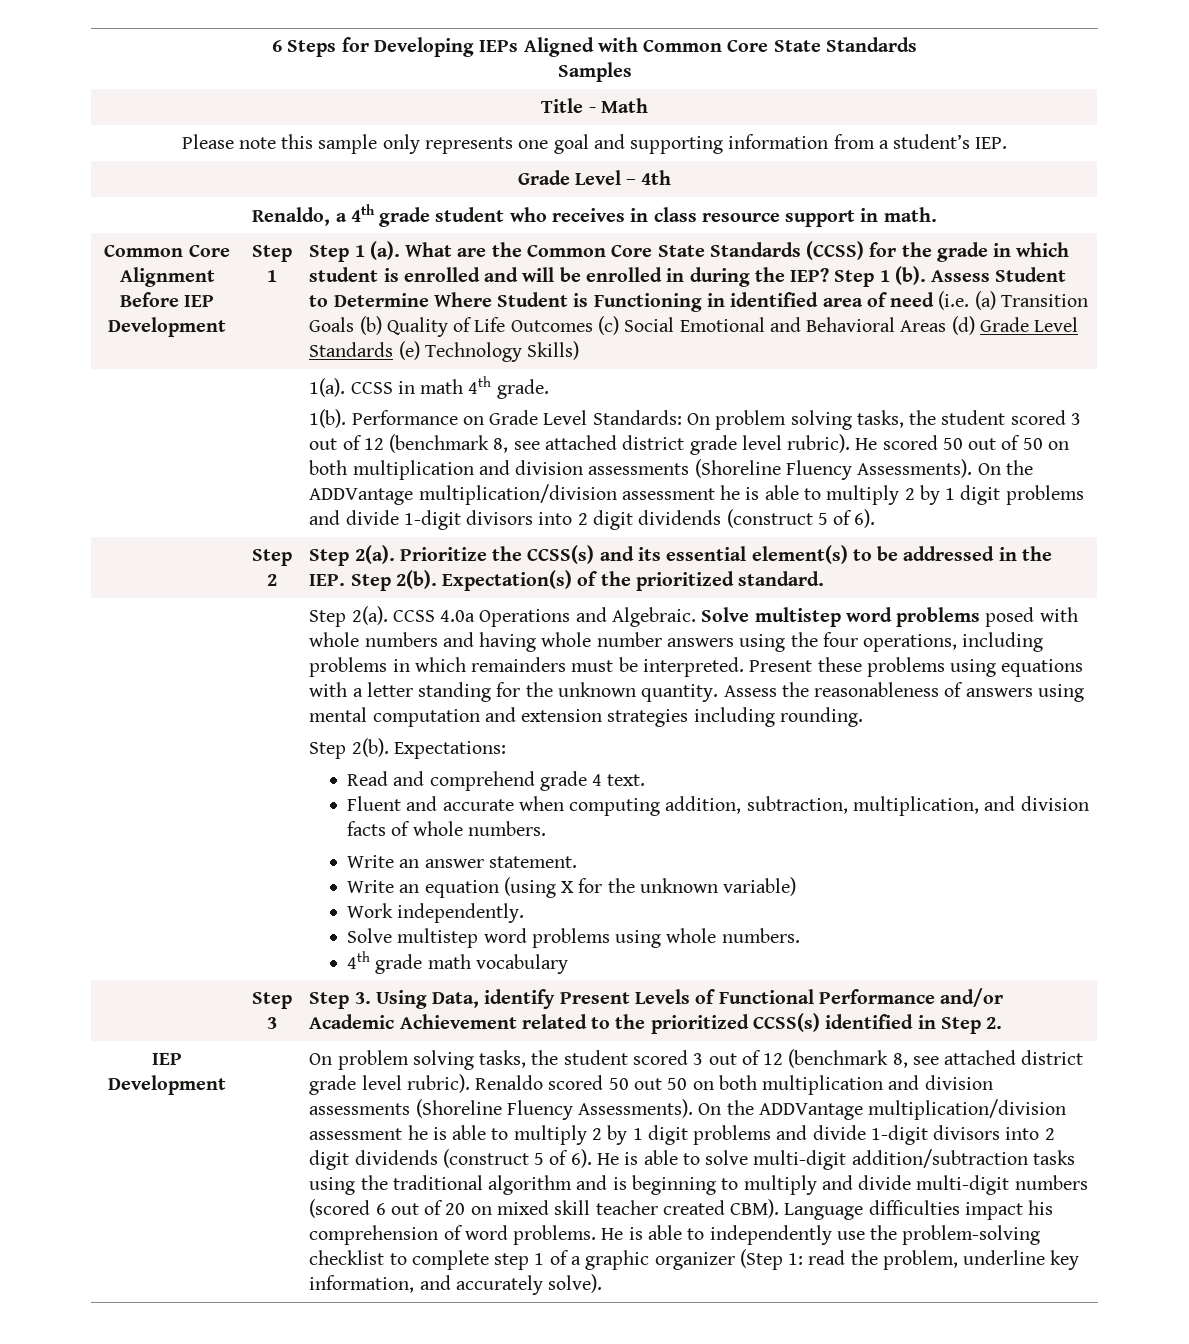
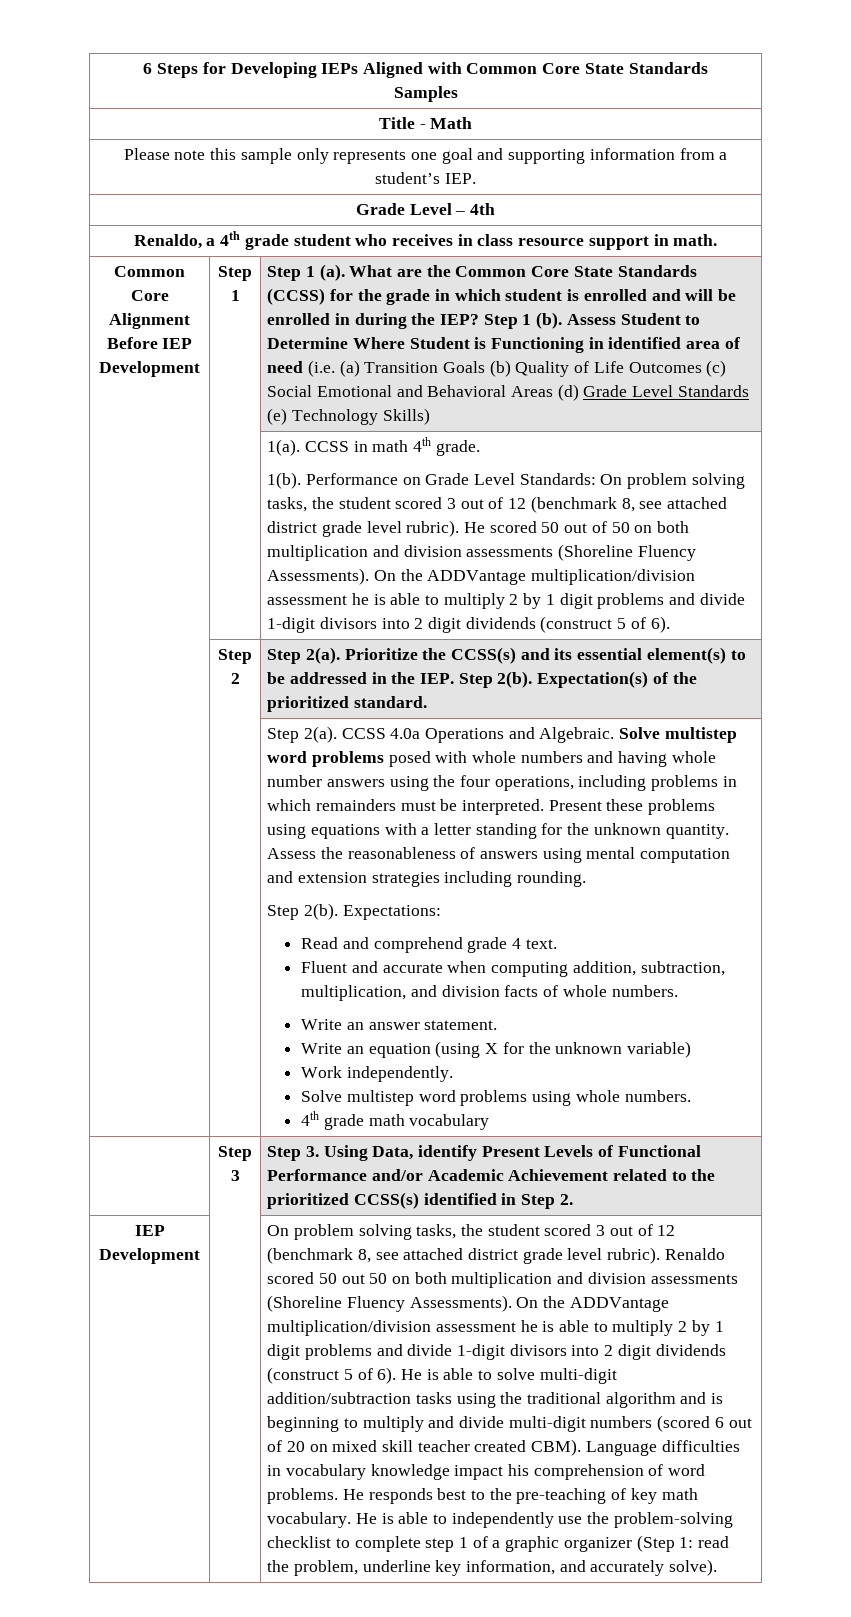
(960, 1207) none -> [267,1464,450,1480] in vocabulary knowledge
(624, 1234) none -> [368,1488,698,1504] [267,1512,377,1528] responds best to the pre-teaching of key math vocabulary. He

